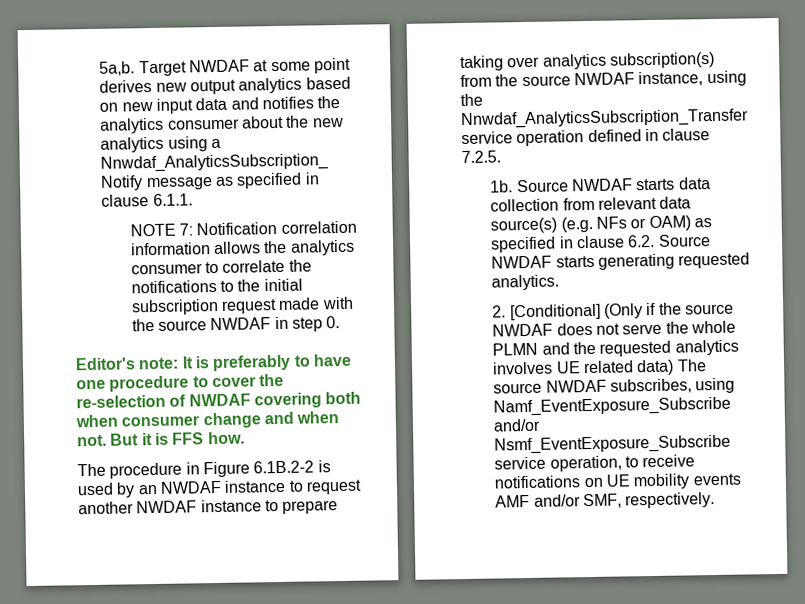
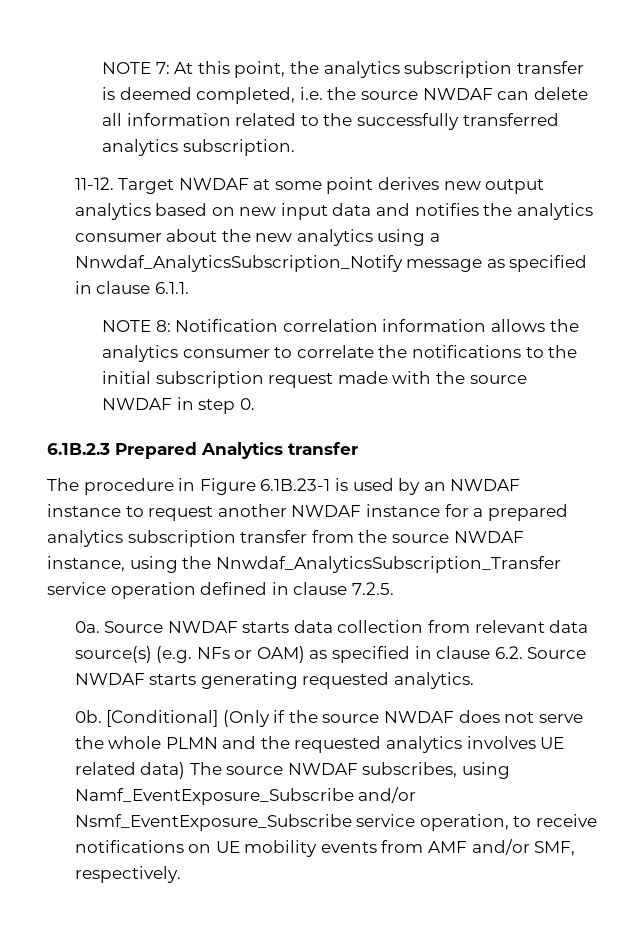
[99,61,136,76] 5a,b. -> [102,61,584,78] [102,87,588,104] [102,113,559,130] [102,139,295,156] [74,177,114,190] NOTE 7: At this point, the analytics subscription transfer is deemed completed, i.e. the source NWDAF can delete all information related to the successfully transferred analytics subscription. // 11-12.
[179,223,194,236] 7: -> [155,320,171,332] 8:
[75,353,352,372] [76,373,285,392] [76,391,362,409] [75,411,340,429] [77,431,245,447] Editor's note: It is preferably to have one procedure to cover the re-selection of NWDAF covering both when consumer change and when not. But it is FFS how. -> [47,442,358,459] 6.1B.2.3 Prepared Analytics transfer
[253,460,315,474] 6.1B.2-2 -> [260,478,331,491] 6.1B.23-1
[264,500,339,514] [460,51,715,72] to prepare taking over analytics subscription(s) -> [444,504,568,521] [47,530,308,547] for a prepared analytics subscription transfer
[490,180,514,193] 1b. -> [74,621,100,633] 0a.
[492,305,507,318] 2. -> [74,710,102,723] 0b.
(741, 479) none -> [381,840,424,853] from

